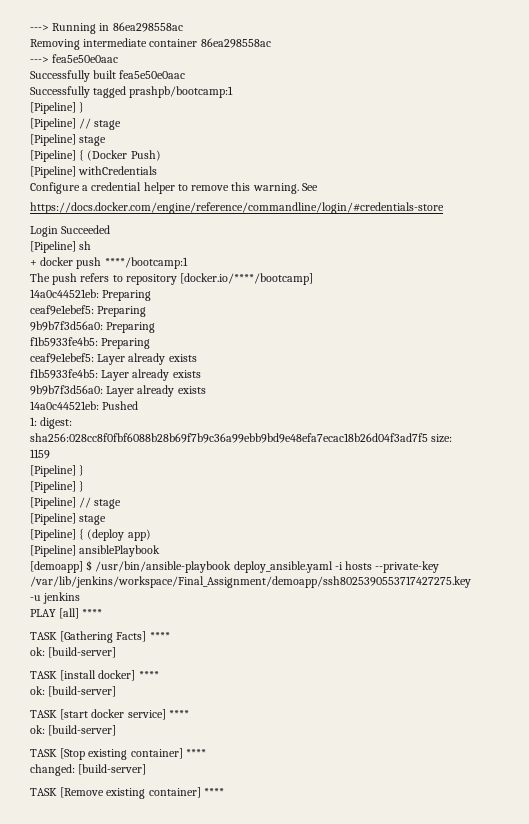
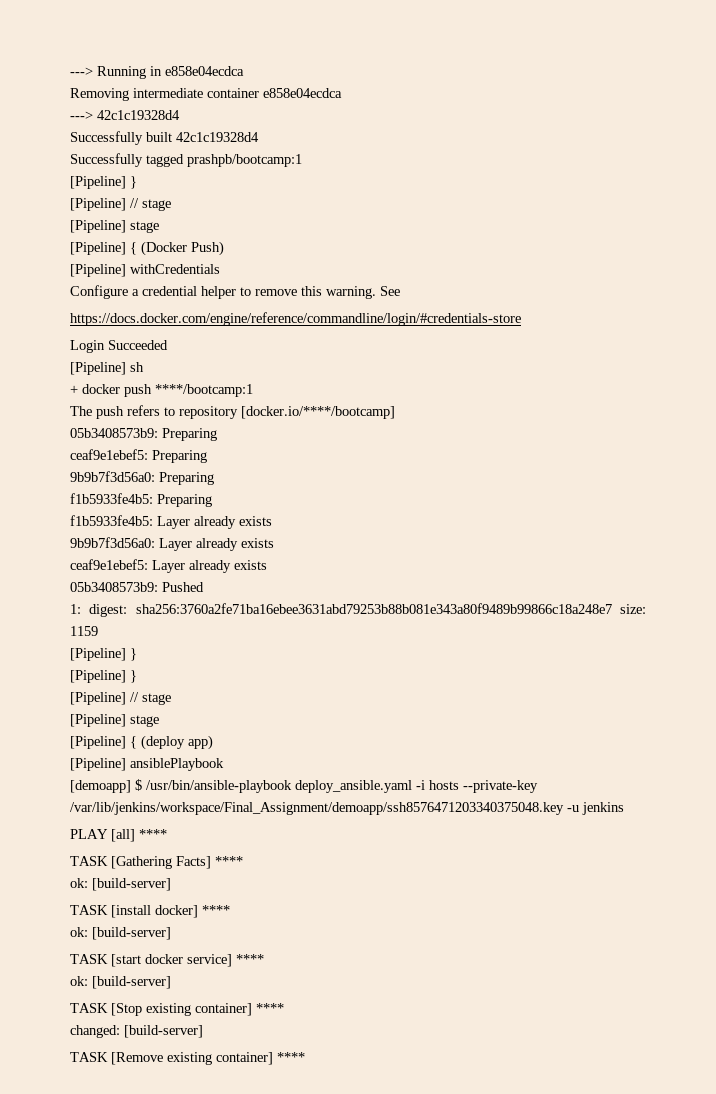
[112,22,183,32] 86ea298558ac -> [165,66,244,76] e858e04ecdca
[200,38,271,48] [30,54,119,63] 86ea298558ac // ---> fea5e50e0aac -> [263,88,342,98] [70,110,180,120] e858e04ecdca // ---> 42c1c19328d4
[119,70,186,79] fea5e50e0aac -> [176,132,259,142] 42c1c19328d4
[30,289,99,298] 14a0c44521eb: -> [70,428,158,438] 05b3408573b9:
[30,353,197,365] // ceaf9e1ebef5: Layer already exists -> (212, 500) none
[30,401,99,410] 14a0c44521eb: -> [70,559,267,573] [70,582,158,592] ceaf9e1ebef5: Layer already exists // 05b3408573b9:
[30,433,428,443] sha256:028cc8f0fbf6088b28b69f7b9c36a99ebb9bd9e48efa7ecac18b26d04f3ad7f5 -> [135,603,612,614] sha256:3760a2fe71ba16ebee3631abd79253b88b081e343a80f9489b99866c18a248e7
[30,576,471,588] /var/lib/jenkins/workspace/Final_Assignment/demoapp/ssh8025390553717427275.key -> [70,802,564,815] /var/lib/jenkins/workspace/Final_Assignment/demoapp/ssh8576471203340375048.key

